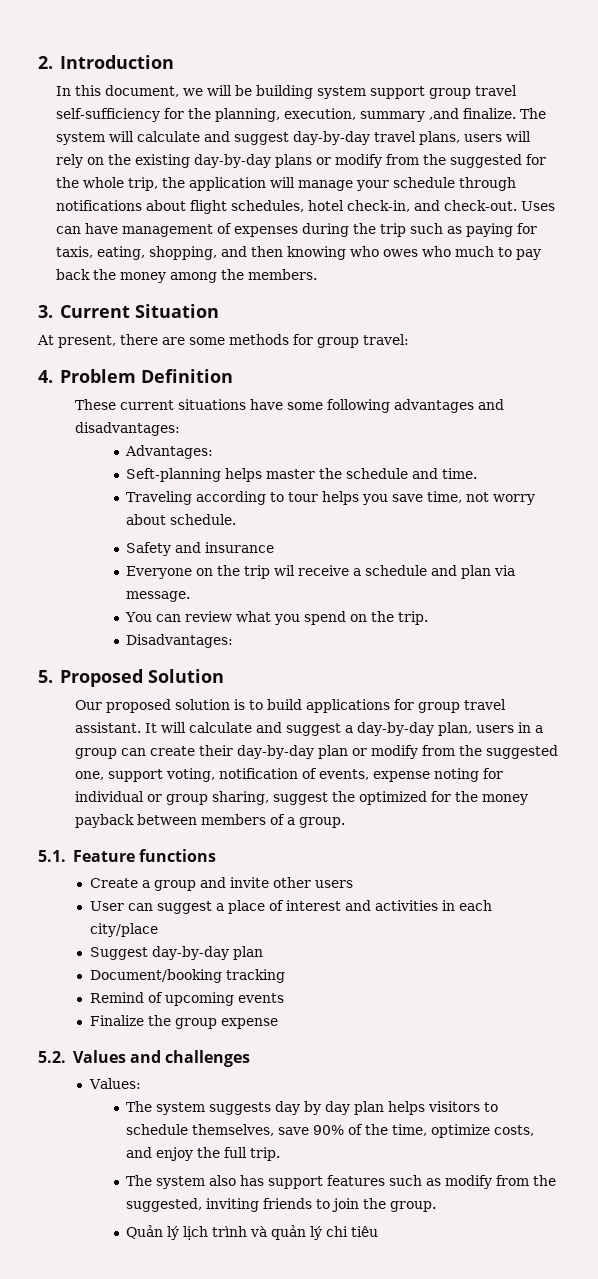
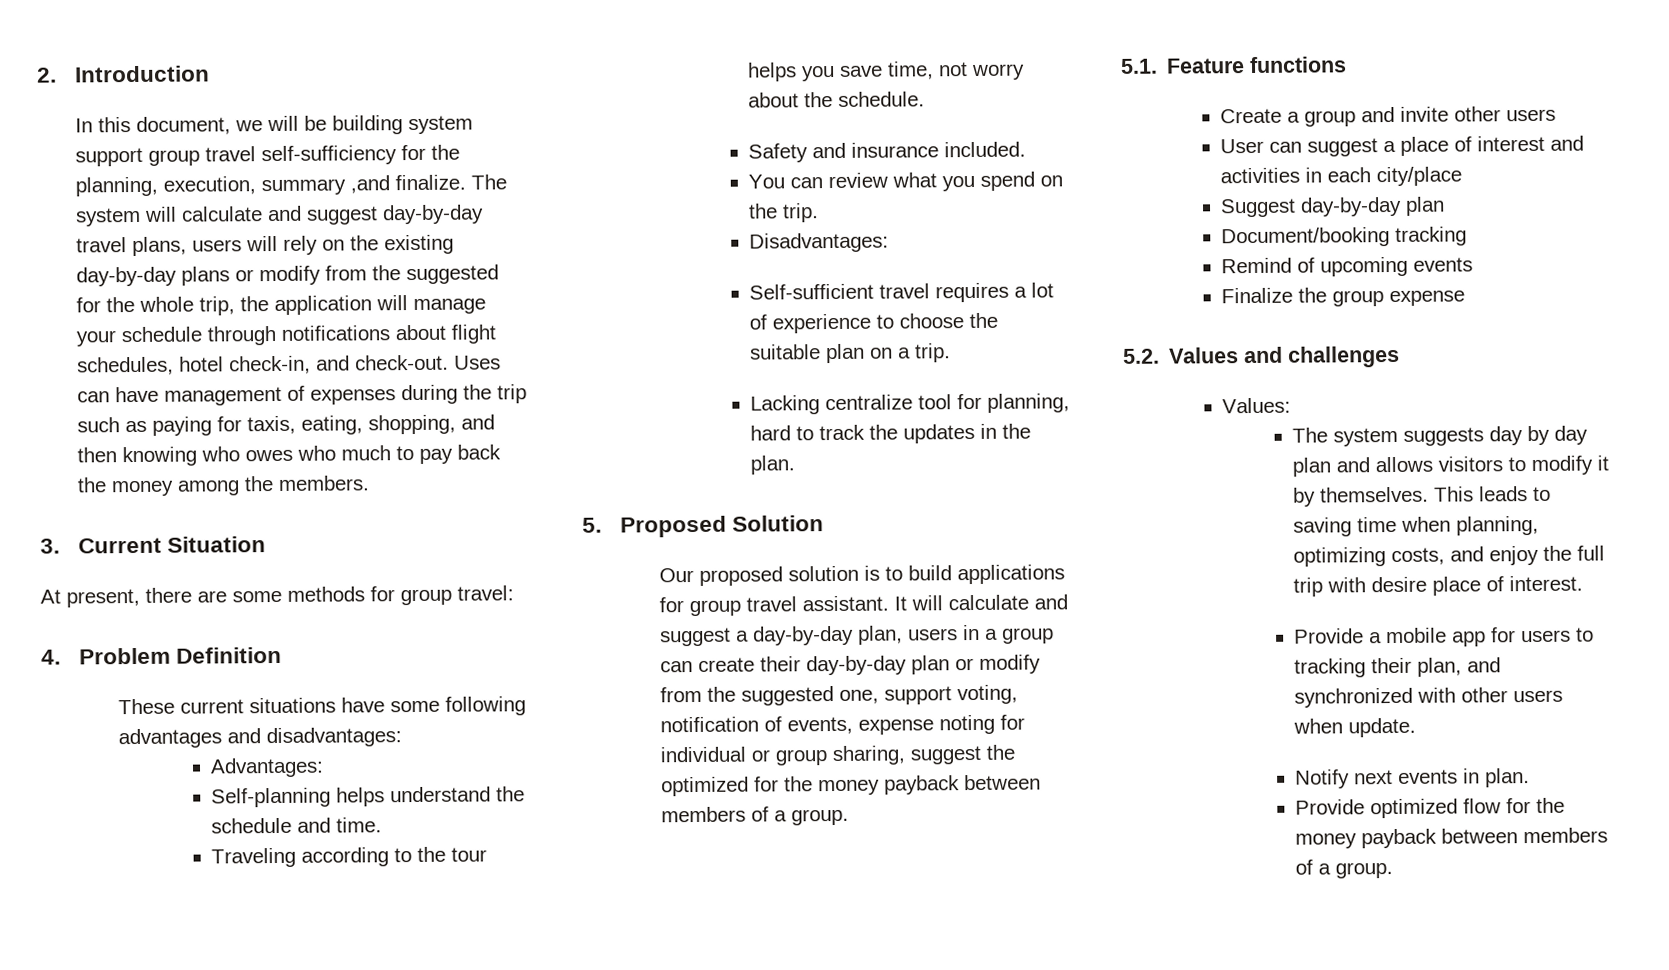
[126,468,316,482] Seft-planning helps master -> [210,786,491,808] Self-planning helps understand
(285, 497) none -> [416,846,446,862] the
(167, 519) none -> [803,92,833,108] the
[126,565,516,579] [126,591,191,602] // Everyone on the trip wil receive a schedule and plan via message. -> [943,141,1026,158] included.
(234, 641) none -> [748,282,1054,303] [748,312,998,334] [748,343,951,364] [749,393,1070,415] [749,423,1031,444] [749,455,795,475] // Self-sufficient travel requires a lot of experience to choose the suitable plan on a trip. // Lacking centralize tool for planning, hard to track the updates in the plan.
[388,1101,499,1115] [126,1124,491,1138] helps visitors to schedule themselves, save 90% of the time, optimize -> [1335,455,1609,476] [1292,486,1551,507] [1292,515,1539,537] [1292,547,1386,567] and allows visitors to modify it by themselves. This leads to saving time when planning, optimizing
[250,1147,281,1161] [126,1175,557,1189] [126,1198,437,1212] [126,1225,379,1240] trip. // The system also has support features such as modify from the suggested, inviting friends to join the group. // Quản lý lịch trình và quản lý chi tiêu -> [1292,575,1583,597] [1293,627,1594,647] [1293,657,1501,678] [1293,687,1563,708] [1292,717,1416,738] [1294,768,1530,789] [1294,797,1565,819] [1294,827,1608,849] [1294,859,1393,879] trip with desire place of interest. // Provide a mobile app for users to tracking their plan, and synchronized with other users when update. // Notify next events in plan. // Provide optimized flow for the money payback between members of a group.

